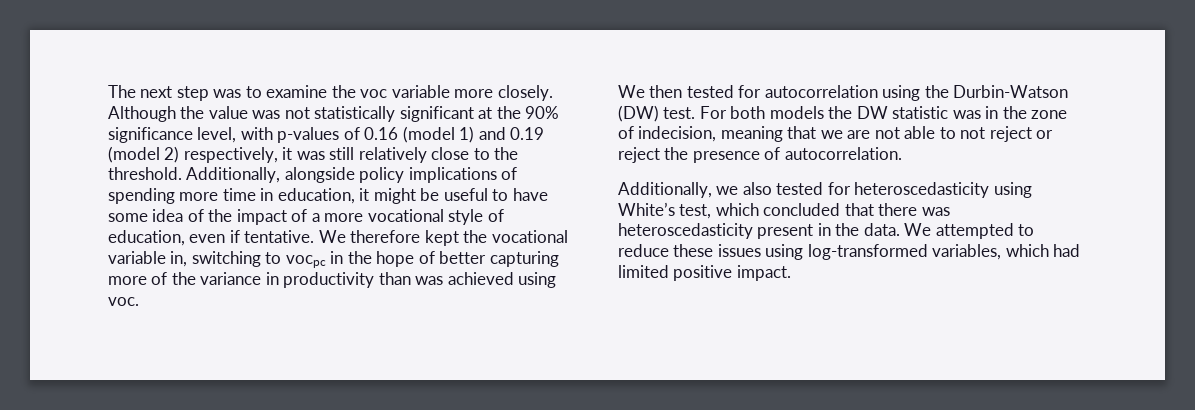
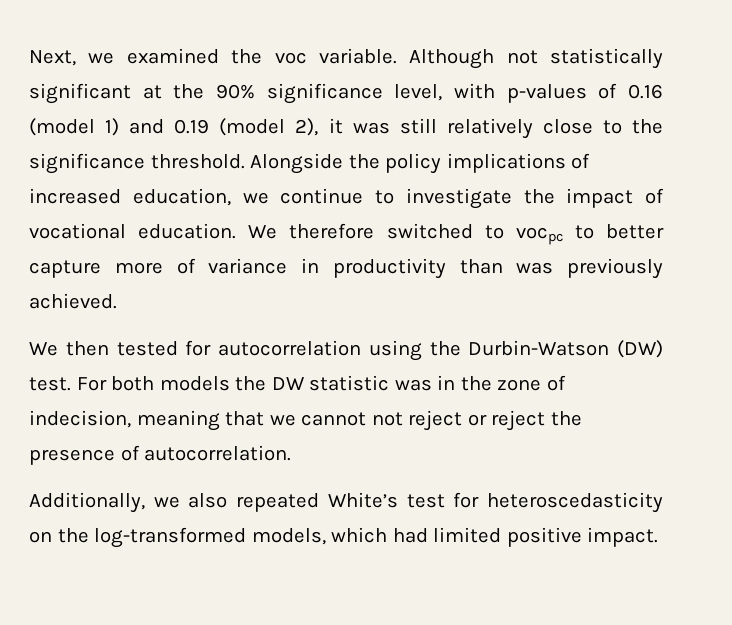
[108,85,553,101] [108,106,281,122] The next step was to examine the voc variable more closely. Although the value was -> [29,48,495,69] Next, we examined the voc variable. Although
[164,146,278,163] 2) respectively, -> [295,118,319,136] 2),
[108,167,518,183] [108,188,548,204] [108,209,504,225] [108,230,568,246] [108,251,559,268] threshold. Additionally, alongside policy implications of spending more time in education, it might be useful to have some idea of the impact of a more vocational style of education, even if tentative. We therefore kept the vocational variable in, switching to vocpc in the hope of better capturing -> [29,153,591,174] [29,188,664,209] [29,223,664,245] [29,260,101,278] significance threshold. Alongside the policy implications of increased education, we continue to investigate the impact of vocational education. We therefore switched to vocpc to better capture
[171,272,196,285] the -> (196, 266) none
[447,272,557,288] [108,297,139,306] achieved using voc. -> [567,258,663,279] [29,293,117,309] previously achieved.
[847,126,956,139] are not able to -> [301,412,367,426] cannot
[776,182,1032,198] [618,202,950,219] [618,223,1035,239] [618,244,1002,260] tested for heteroscedasticity using White’s test, which concluded that there was heteroscedasticity present in the data. We attempted to reduce these issues using log-transformed variables, -> [236,492,663,513] [29,527,326,548] repeated White’s test for heteroscedasticity on the log-transformed models,

